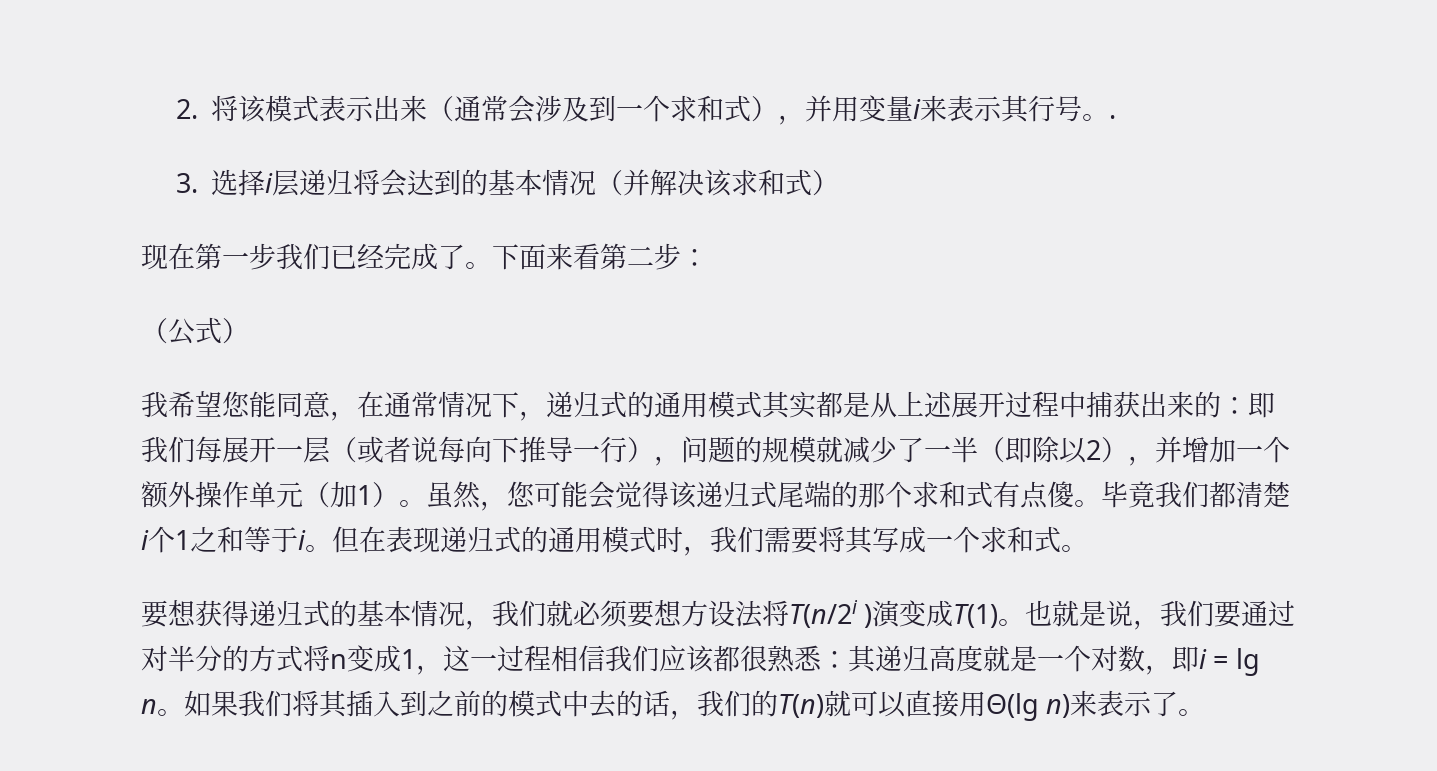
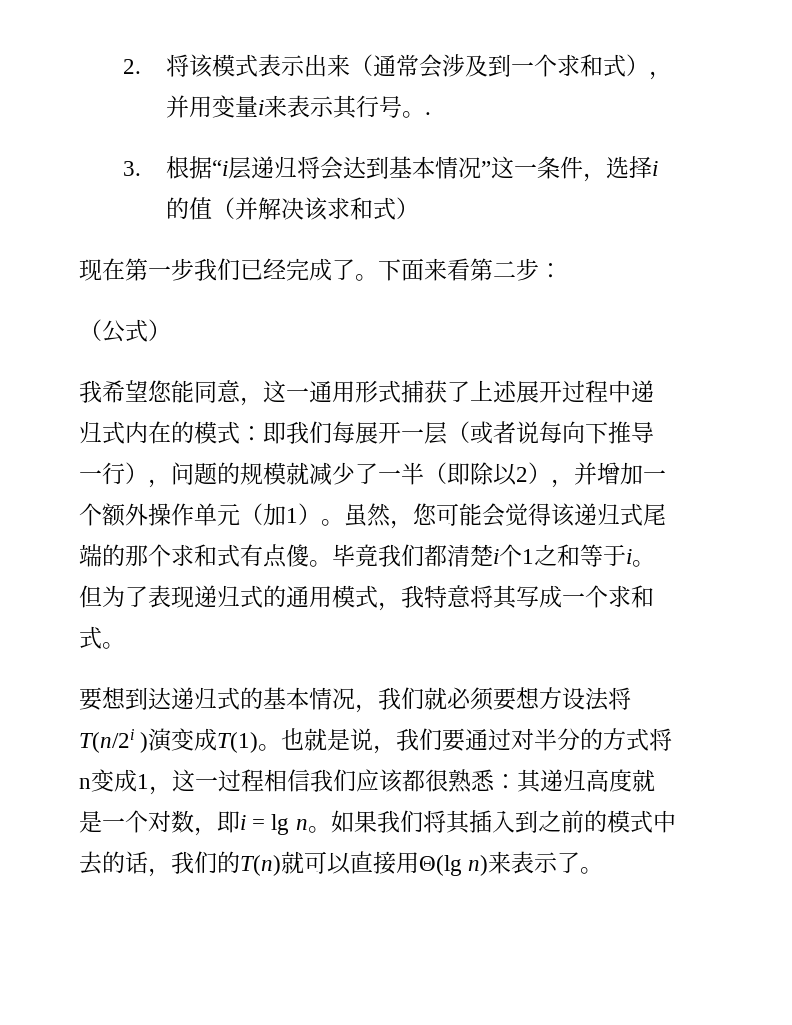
[211,169,274,196] 选择i -> [166,156,229,179] 根据“i
[461,169,597,196] 的基本情况 -> [389,156,659,182] [166,197,213,220] 基本情况”这一条件，选择i的值
[357,391,1221,421] 在通常情况下，递归式的通用模式其实都是从上述展开过程中捕获出来的 -> [263,380,654,403] [79,421,240,444] 这一通用形式捕获了上述展开过程中递归式内在的模式
[359,526,386,553] 在 -> [102,585,148,607] 为了
[656,526,818,556] 时，我们需要 -> [378,585,471,611] ，我特意
[195,600,249,627] 获得 -> [125,687,171,710] 到达

